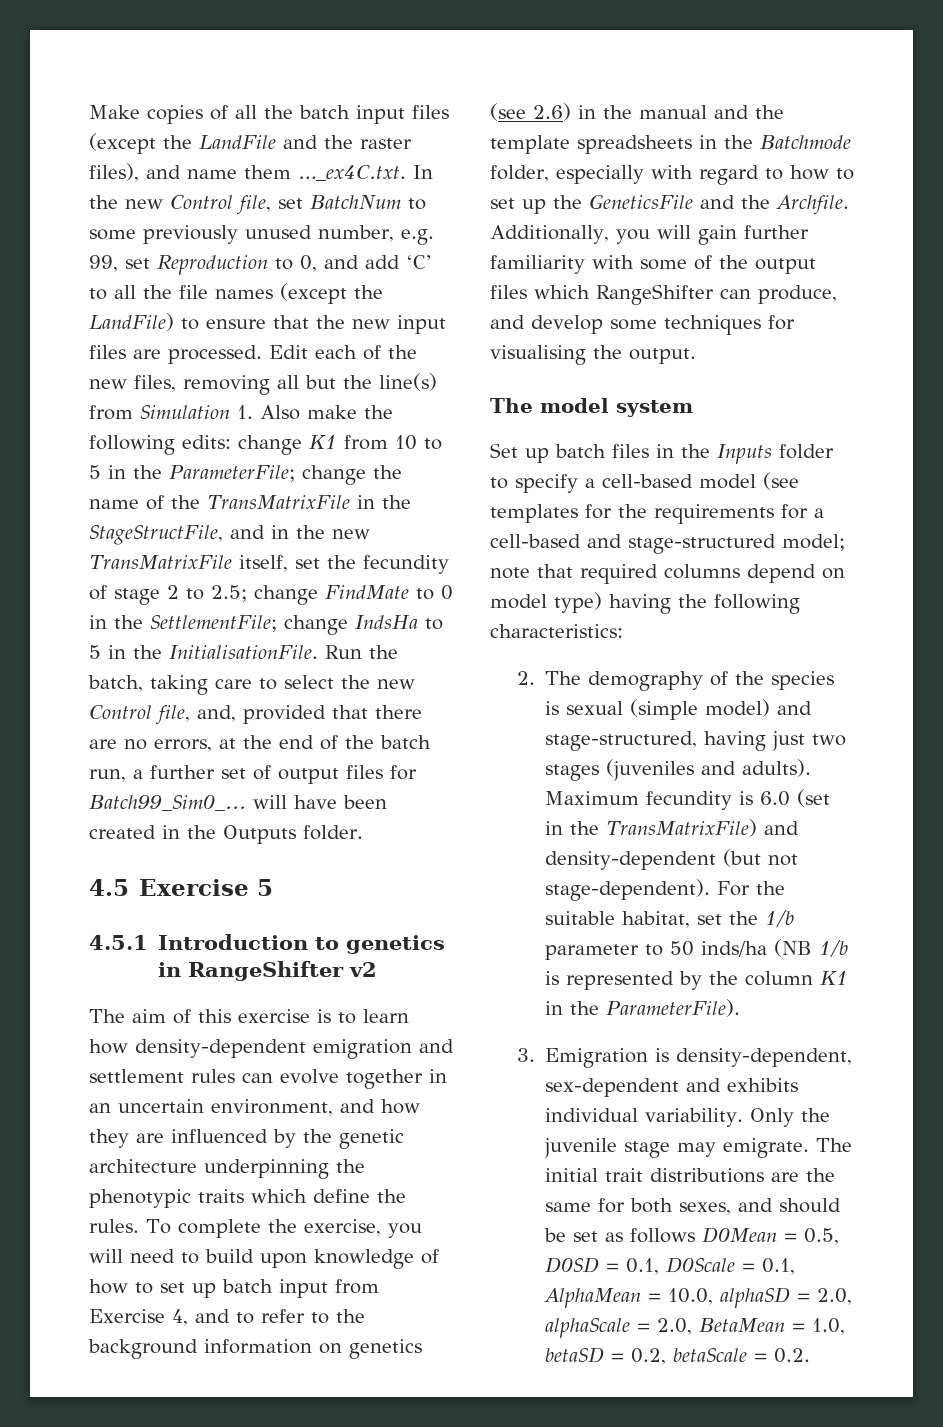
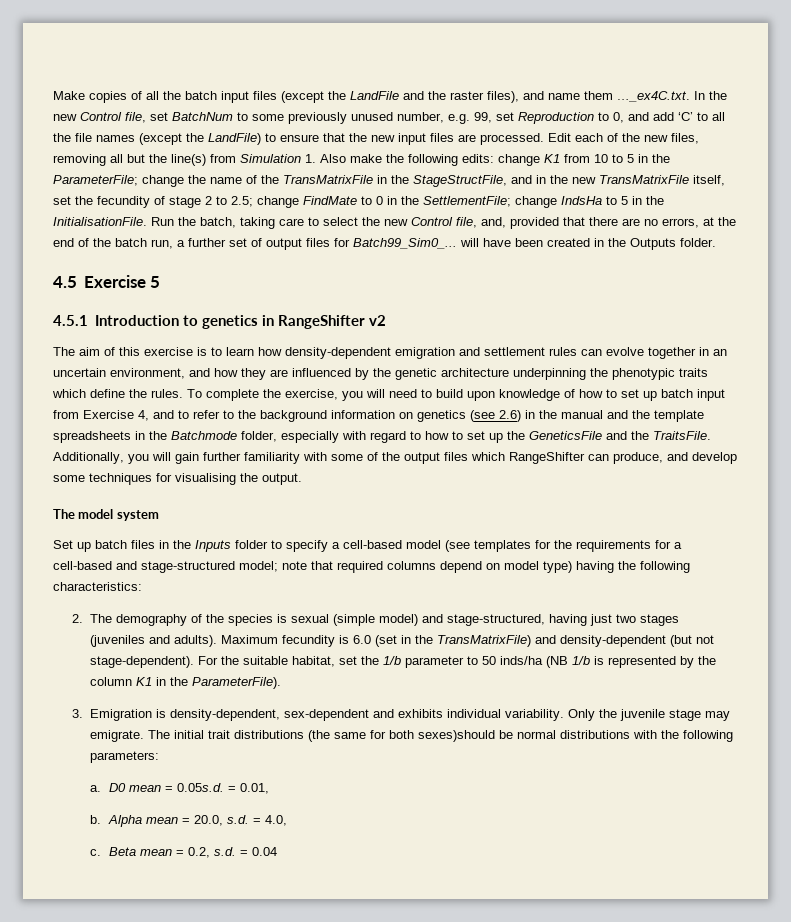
[776,195,849,215] Archfile. -> [653,431,711,440] TraitsFile.
[771,1168,836,1182] are the -> [308,730,331,742] (the
[679,1198,842,1215] [544,1227,840,1245] [545,1257,796,1275] [544,1287,853,1308] [545,1318,846,1338] [545,1347,811,1365] sexes, and should be set as follows D0Mean = 0.5, D0SD = 0.1, D0Scale = 0.1, AlphaMean = 10.0, alphaSD = 2.0, alphaScale = 2.0, BetaMean = 1.0, betaSD = 0.2, betaScale = 0.2. -> [418,730,734,742] [90,751,160,763] [90,783,269,794] [90,815,287,827] [90,847,277,858] sexes)should be normal distributions with the following parameters: // a. D0 mean = 0.05s.d. = 0.01, // b. Alpha mean = 20.0, s.d. = 4.0, // c. Beta mean = 0.2, s.d. = 0.04

